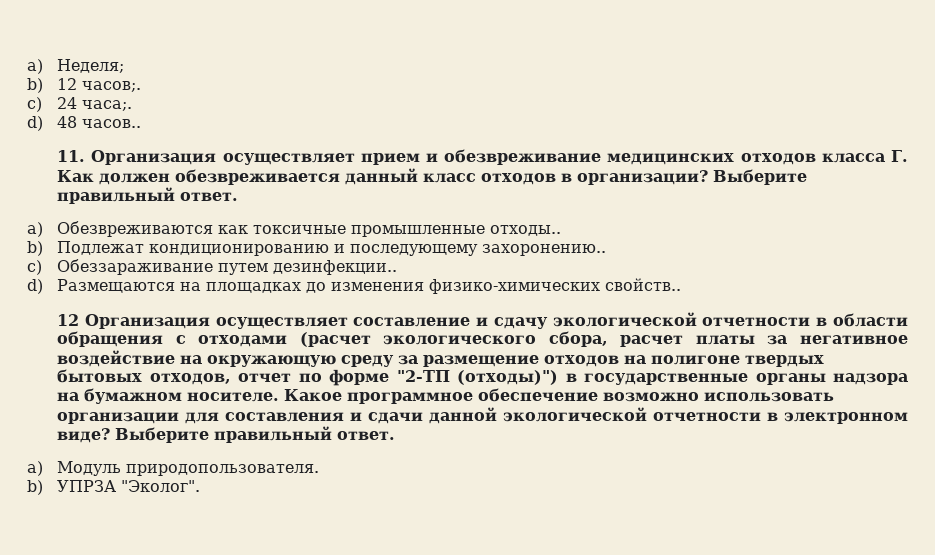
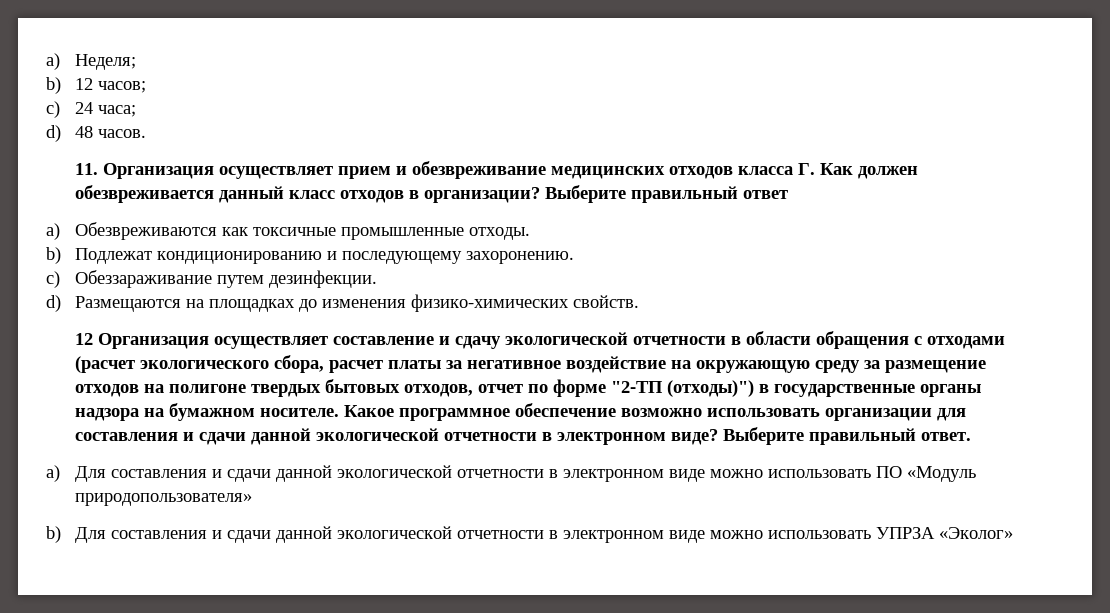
[82,81,142,92] часов;. -> [98,81,147,93] часов;
[82,100,133,111] часа;. -> [98,105,137,117] часа;
[82,119,142,128] часов.. -> [98,129,147,138] часов.
[180,192,239,201] ответ. -> [743,190,789,199] ответ
[490,225,562,236] отходы.. -> [469,227,531,240] отходы.
[482,244,607,256] захоронению.. -> [466,251,575,264] захоронению.
[273,260,398,275] дезинфекции.. -> [269,270,378,288] дезинфекции.
[605,278,682,291] свойств.. -> [573,295,640,308] свойств.
[57,461,320,476] [27,480,201,495] Модуль природопользователя. // b) УПРЗА "Эколог". -> [75,465,977,482] [75,493,253,506] [46,526,1014,543] Для составления и сдачи данной экологической отчетности в электронном виде можно использовать ПО «Модуль природопользователя» // b) Для составления и сдачи данной экологической отчетности в электронном виде можно использовать УПРЗА «Эколог»

